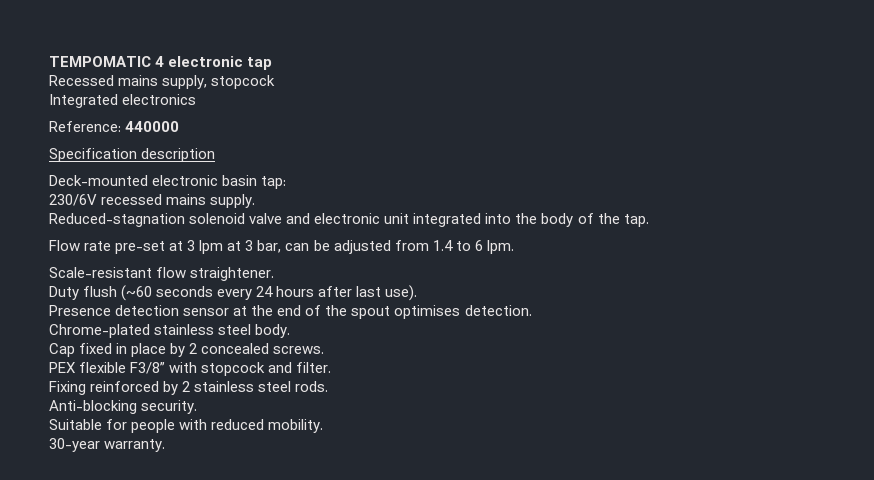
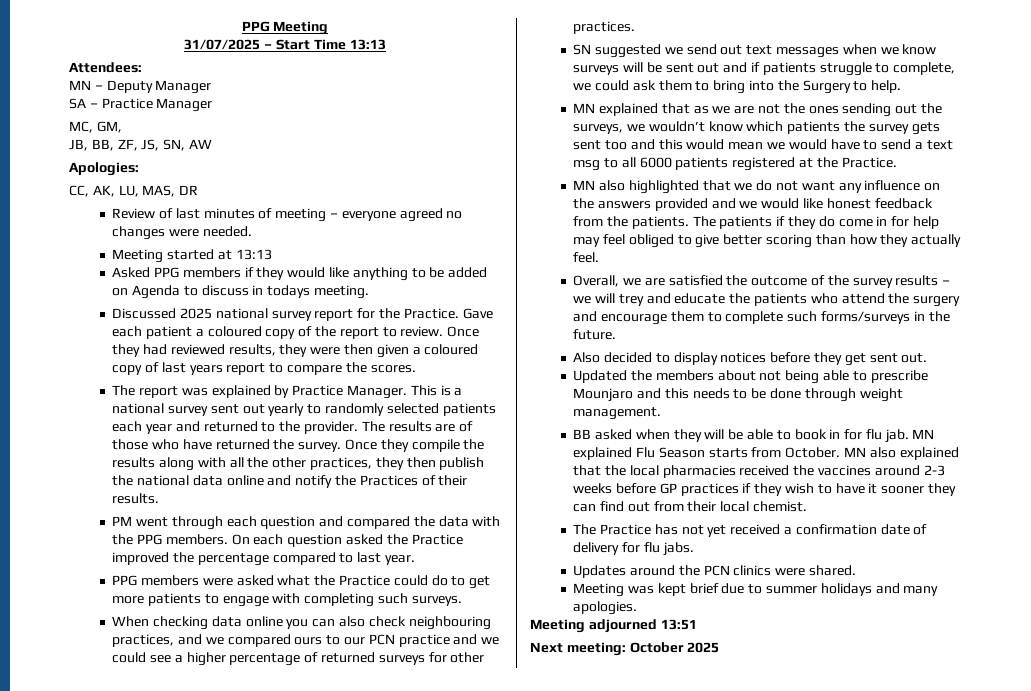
[49,56,273,70] [49,75,276,89] [49,94,197,108] [49,121,180,132] [49,148,216,162] [49,175,287,189] [49,194,256,208] [49,213,649,227] [49,240,514,254] [49,267,275,281] [49,285,418,301] [49,305,532,319] [49,324,291,338] [49,343,325,357] [49,362,332,376] [49,381,329,395] [49,400,198,414] [49,419,324,433] [49,438,166,452] TEMPOMATIC 4 electronic tap // Recessed mains supply, stopcock // Integrated electronics // Reference: 440000 // Specification description // Deck-mounted electronic basin tap: // 230/6V recessed mains supply. // Reduced-stagnation solenoid valve and electronic unit integrated into the body of the tap. // Flow rate pre-set at 3 lpm at 3 bar, can be adjusted from 1.4 to 6 lpm. // Scale-resistant flow straightener. // Duty flush (~60 seconds every 24 hours after last use). // Presence detection sensor at the end of the spout optimises detection. // Chrome-plated stainless steel body. // Cap fixed in place by 2 concealed screws. // PEX flexible F3/8” with stopcock and filter. // Fixing reinforced by 2 stainless steel rods. // Anti-blocking security. // Suitable for people with reduced mobility. // 30-year warranty. -> [241,21,329,35] [184,39,386,50] [69,62,142,73] [69,80,212,94] [69,98,213,112] [69,121,122,133] [69,139,212,151] [69,162,139,176] [69,185,199,197] [112,208,463,222] [112,226,252,240] [112,249,272,263] [112,267,488,281] [112,285,369,299] [112,308,493,321] [112,326,480,339] [112,344,479,358] [112,362,416,375] [112,385,463,399] [112,403,496,416] [112,421,474,434] [112,439,485,452] [112,457,485,471] [112,475,468,488] [112,493,160,504] [112,516,501,530] [112,534,463,547] [112,552,415,566] [112,575,491,589] [112,593,462,607] [112,616,491,630] [112,634,500,647] [112,652,485,666] [573,21,636,34] [573,44,937,58] [573,62,956,76] [573,80,902,94] [573,103,942,117] [573,121,940,135] [573,139,953,150] [573,157,897,171] [573,180,941,194] [573,198,933,211] [573,216,939,229] [573,234,962,248] [573,252,600,263] [573,275,951,288] [573,293,961,307] [573,311,950,325] [573,329,617,340] [573,352,928,366] [573,370,928,384] [573,388,903,402] [573,407,662,420] [573,429,935,443] [573,447,959,460] [573,465,945,478] [573,483,956,496] [573,501,807,512] [573,524,928,537] [573,542,694,556] [573,565,856,578] [573,583,939,597] [573,601,638,615] [530,619,697,633] [530,642,720,656] PPG Meeting // 31/07/2025 – Start Time 13:13 // Attendees: // MN – Deputy Manager // SA – Practice Manager // MC, GM, // JB, BB, ZF, JS, SN, AW // Apologies: // CC, AK, LU, MAS, DR // Review of last minutes of meeting – everyone agreed no changes were needed. // Meeting started at 13:13 // Asked PPG members if they would like anything to be added on Agenda to discuss in todays meeting. // Discussed 2025 national survey report for the Practice. Gave each patient a coloured copy of the report to review. Once they had reviewed results, they were then given a coloured copy of last years report to compare the scores. // The report was explained by Practice Manager. This is a national survey sent out yearly to randomly selected patients each year and returned to the provider. The results are of those who have returned the survey. Once they compile the results along with all the other practices, they then publish the national data online and notify the Practices of their results. // PM went through each question and compared the data with the PPG members. On each question asked the Practice improved the percentage compared to last year. // PPG members were asked what the Practice could do to get more patients to engage with completing such surveys. // When checking data online you can also check neighbouring practices, and we compared ours to our PCN practice and we could see a higher percentage of returned surveys for other practices. // SN suggested we send out text messages when we know surveys will be sent out and if patients struggle to complete, we could ask them to bring into the Surgery to help. // MN explained that as we are not the ones sending out the surveys, we wouldn’t know which patients the survey gets sent too and this would mean we would have to send a text msg to all 6000 patients registered at the Practice. // MN also highlighted that we do not want any influence on the answers provided and we would like honest feedback from the patients. The patients if they do come in for help may feel obliged to give better scoring than how they actually feel. // Overall, we are satisfied the outcome of the survey results – we will trey and educate the patients who attend the surgery and encourage them to complete such forms/surveys in the future. // Also decided to display notices before they get sent out. // Updated the members about not being able to prescribe Mounjaro and this needs to be done through weight management. // BB asked when they will be able to book in for flu jab. MN explained Flu Season starts from October. MN also explained that the local pharmacies received the vaccines around 2-3 weeks before GP practices if they wish to have it sooner they can find out from their local chemist. // The Practice has not yet received a confirmation date of delivery for flu jabs. // Updates around the PCN clinics were shared. // Meeting was kept brief due to summer holidays and many apologies. // Meeting adjourned 13:51 // Next meeting: October 2025

